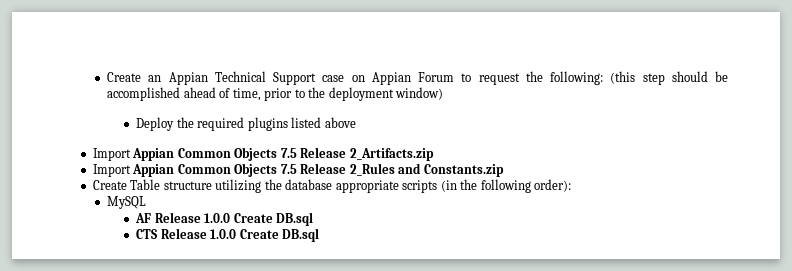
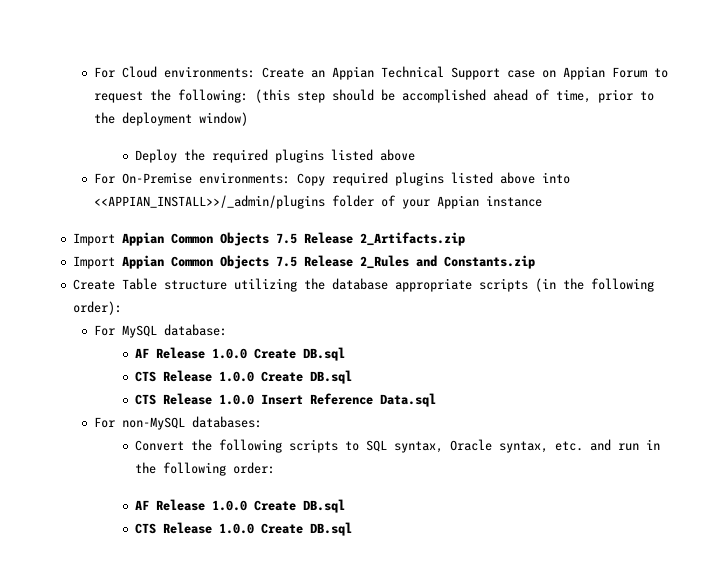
(107, 77) none -> [93,66,255,78] For Cloud environments:
(356, 122) none -> [93,172,570,186] [93,195,542,209] // For On-Premise environments: Copy required plugins listed above into <<APPIAN_INSTALL>>/_admin/plugins folder of your Appian instance
(572, 185) none -> [93,325,115,336] For
(147, 202) none -> [163,324,227,336] database:
(320, 235) none -> [134,393,436,407] [93,416,262,430] [134,439,660,453] [134,462,275,476] [134,499,345,513] [134,522,352,536] // CTS Release 1.0.0 Insert Reference Data.sql // For non-MySQL databases: // Convert the following scripts to SQL syntax, Oracle syntax, etc. and run in the following order: // AF Release 1.0.0 Create DB.sql // CTS Release 1.0.0 Create DB.sql

